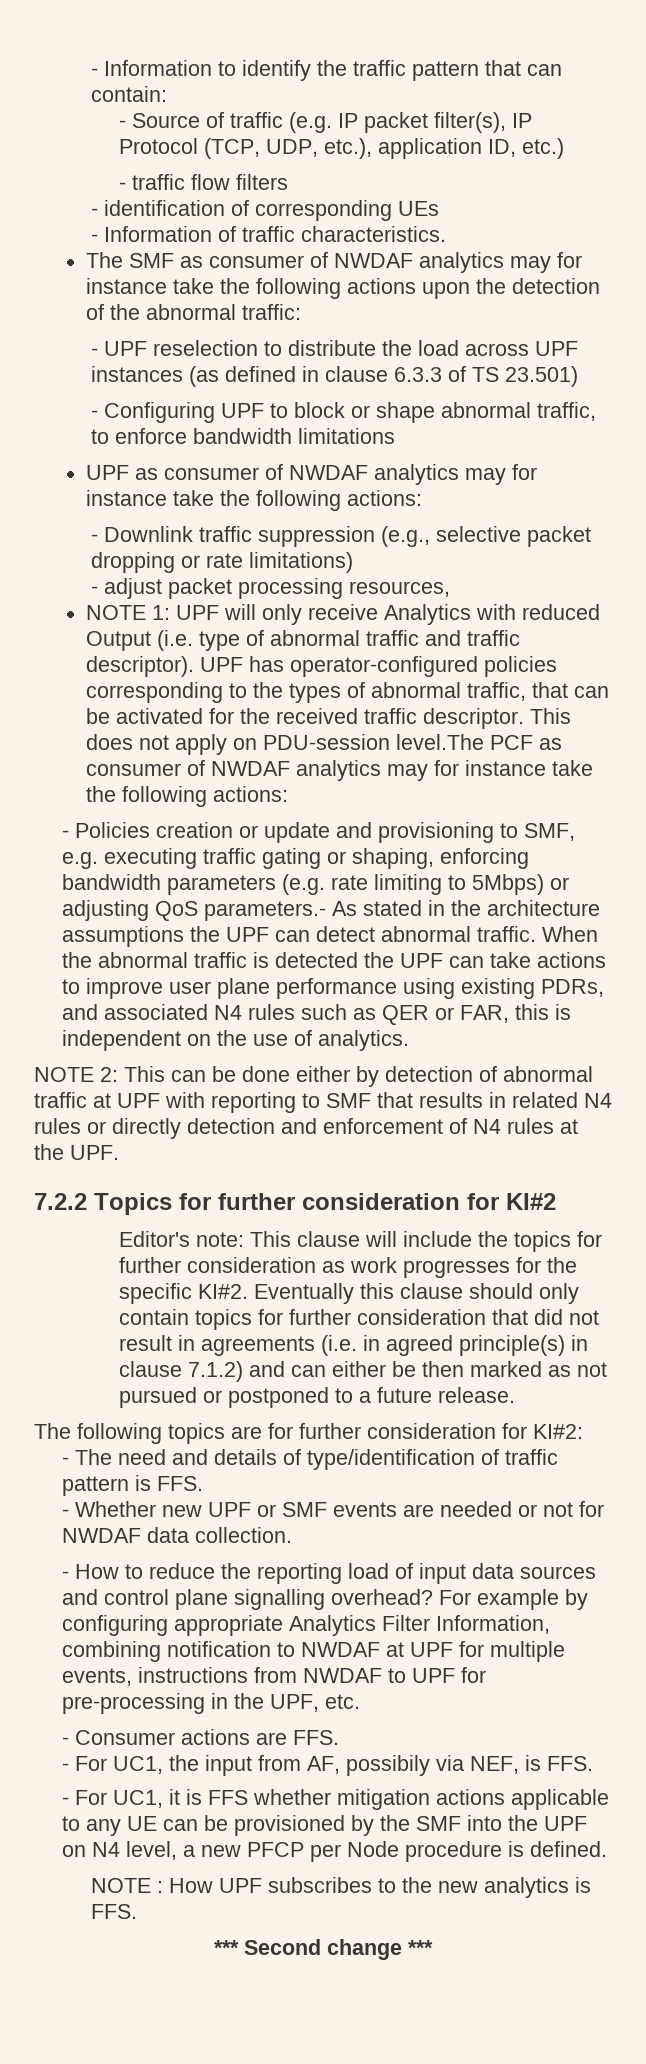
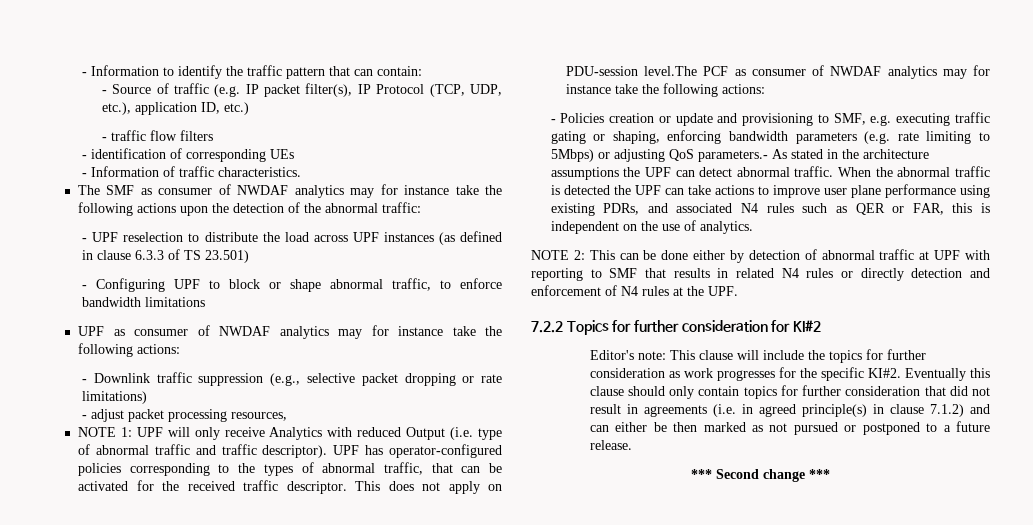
[34,1423,583,1444] [62,1449,559,1470] [62,1475,204,1496] [62,1501,605,1517] [62,1527,293,1543] [62,1563,597,1584] [62,1589,589,1610] [62,1615,551,1636] [62,1641,566,1662] [62,1667,487,1686] [62,1693,361,1714] [62,1729,340,1745] [62,1755,594,1776] [62,1789,610,1810] [62,1815,588,1836] [62,1841,608,1862] [90,1877,591,1898] [90,1904,137,1919] // The following topics are for further consideration for KI#2: // - The need and details of type/identification of traffic pattern is FFS. // - Whether new UPF or SMF events are needed or not for NWDAF data collection. // - How to reduce the reporting load of input data sources and control plane signalling overhead? For example by configuring appropriate Analytics Filter Information, combining notification to NWDAF at UPF for multiple events, instructions from NWDAF to UPF for pre-processing in the UPF, etc. // - Consumer actions are FFS. // - For UC1, the input from AF, possibily via NEF, is FFS. // - For UC1, it is FFS whether mitigation actions applicable to any UE can be provisioned by the SMF into the UPF on N4 level, a new PFCP per Node procedure is defined. // NOTE : How UPF subscribes to the new analytics is FFS. -> (632, 445) none

